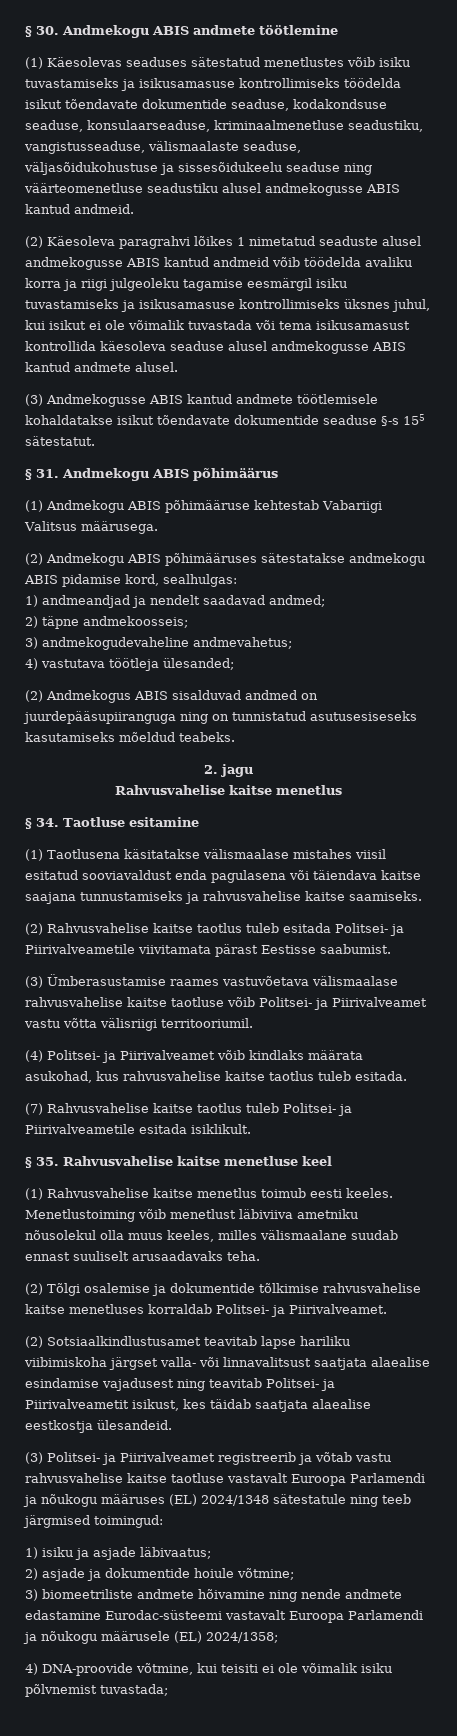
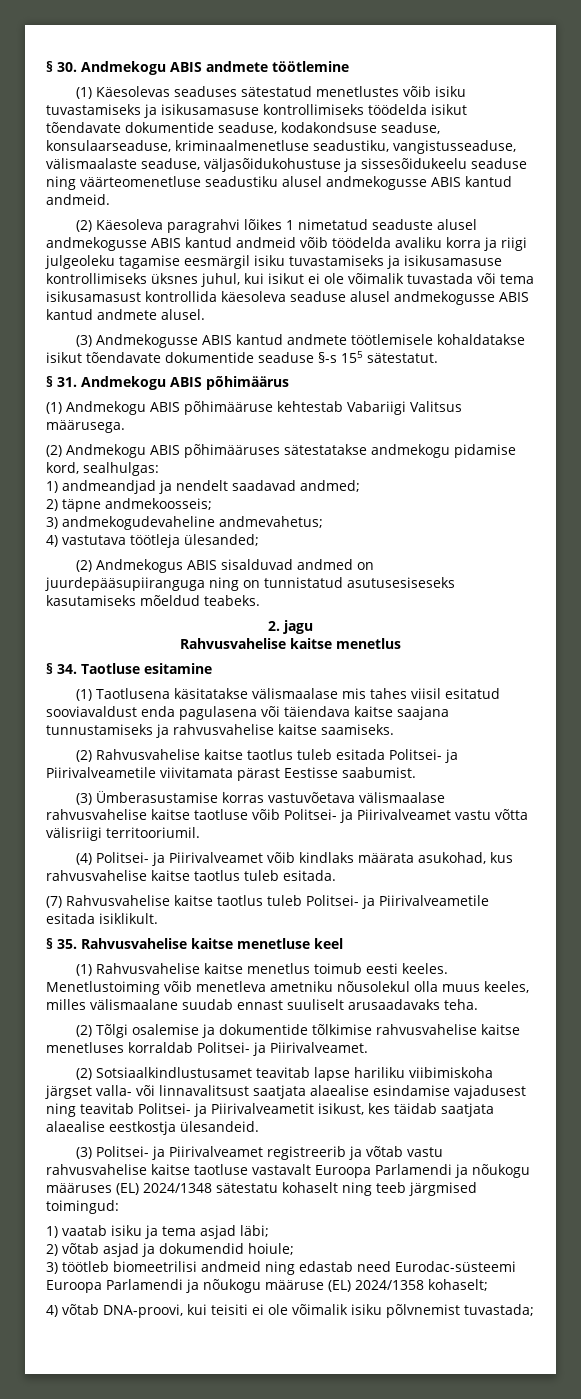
[24,575,58,584] ABIS -> (450, 451) none
[293,849,352,859] mistahes -> [342,688,408,699] mis tahes
[170,979,219,986] raames -> [222,792,265,803] korras
[170,1209,293,1219] menetlust läbiviiva -> [196,981,266,992] menetleva
[273,1494,346,1504] sätestatule -> [216,1182,338,1193] sätestatu kohaselt
(38, 1553) none -> [62,1225,107,1236] vaatab
[93,1547,211,1560] [25,1568,294,1581] [25,1589,402,1602] [25,1610,423,1623] [23,1631,278,1644] [25,1663,193,1676] asjade läbivaatus; // 2) asjade ja dokumentide hoiule võtmine; // 3) biomeetriliste andmete hõivamine ning nende andmete edastamine Eurodac-süsteemi vastavalt Euroopa Parlamendi ja nõukogu määrusele (EL) 2024/1358; // 4) DNA-proovide võtmine, -> [162,1225,269,1239] [46,1243,294,1257] [46,1261,516,1275] [46,1279,488,1293] [46,1304,183,1318] tema asjad läbi; // 2) võtab asjad ja dokumendid hoiule; // 3) töötleb biomeetrilisi andmeid ning edastab need Eurodac-süsteemi Euroopa Parlamendi ja nõukogu määruse (EL) 2024/1358 kohaselt; // 4) võtab DNA-proovi,

